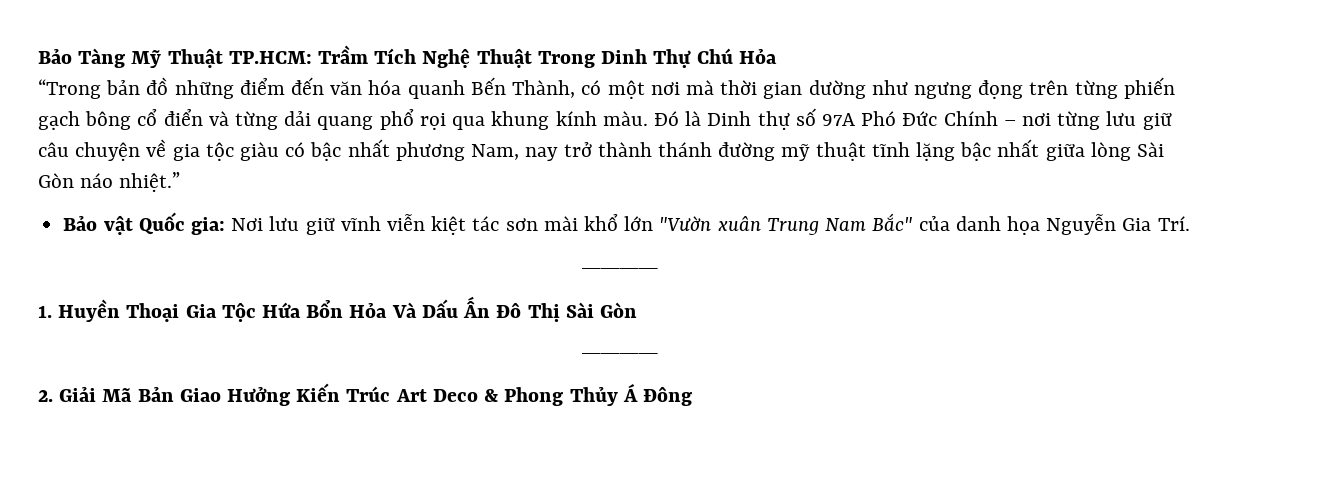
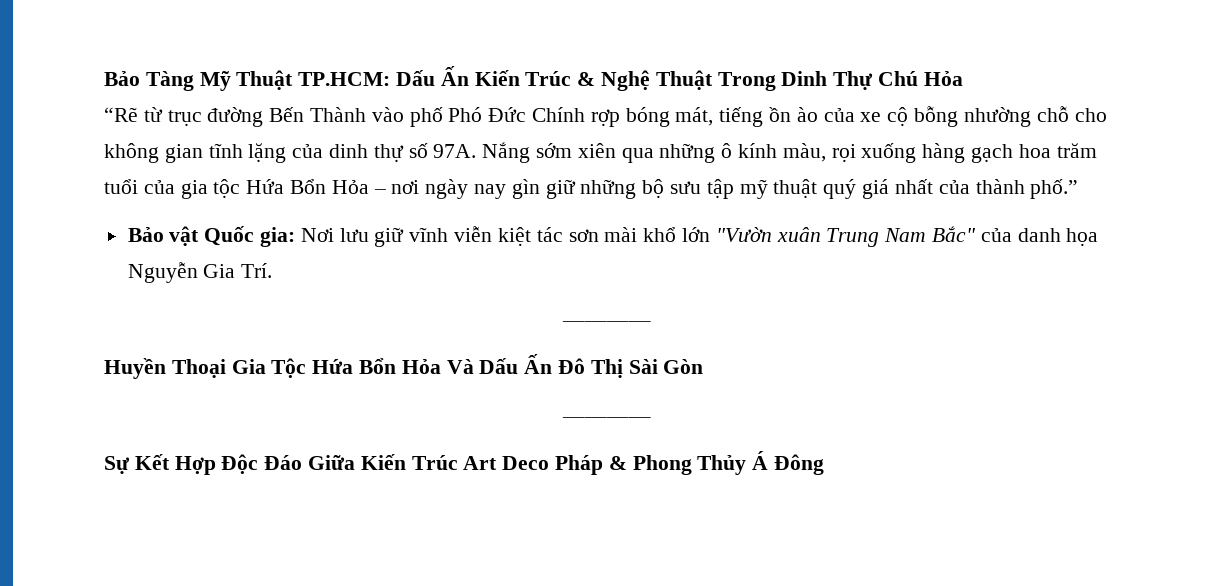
[318,45,417,64] Trầm Tích -> [396,66,596,86] Dấu Ấn Kiến Trúc &
[38,77,1175,99] [38,108,1172,130] [38,139,1165,161] [38,172,181,192] “Trong bản đồ những điểm đến văn hóa quanh Bến Thành, có một nơi mà thời gian dường như ngưng đọng trên từng phiến gạch bông cổ điển và từng dải quang phổ rọi qua khung kính màu. Đó là Dinh thự số 97A Phó Đức Chính – nơi từng lưu giữ câu chuyện về gia tộc giàu có bậc nhất phương Nam, nay trở thành thánh đường mỹ thuật tĩnh lặng bậc nhất giữa lòng Sài Gòn náo nhiệt.” -> [104,106,1107,127] [104,142,1097,163] [104,179,1079,199] “Rẽ từ trục đường Bến Thành vào phố Phó Đức Chính rợp bóng mát, tiếng ồn ào của xe cộ bỗng nhường chỗ cho không gian tĩnh lặng của dinh thự số 97A. Nắng sớm xiên qua những ô kính màu, rọi xuống hàng gạch hoa trăm tuổi của gia tộc Hứa Bổn Hỏa – nơi ngày nay gìn giữ những bộ sưu tập mỹ thuật quý giá nhất của thành phố.”
[38,305,52,318] 1. -> (651, 323) none
[38,386,291,406] 2. Giải Mã Bản Giao Hưởng -> [104,454,356,475] Sự Kết Hợp Độc Đáo Giữa
(478, 395) none -> [555,455,604,475] Pháp

